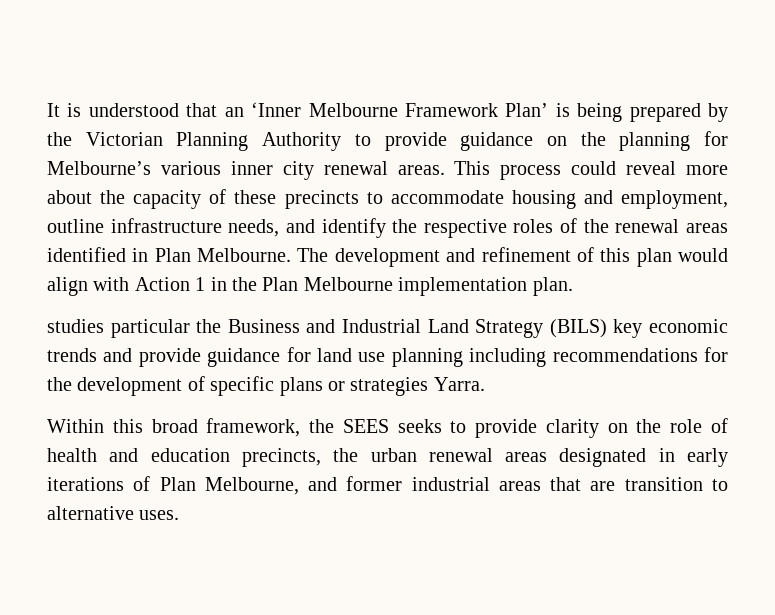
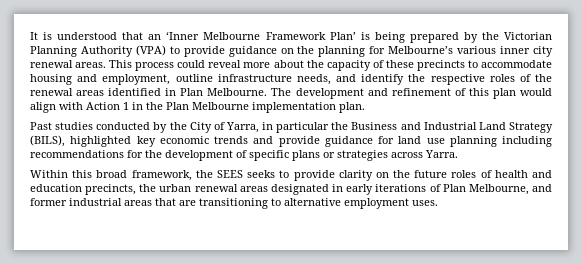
(342, 141) none -> [135,45,166,56] (VPA)
[47,319,104,333] studies -> [30,122,274,133] Past studies conducted by the City of Yarra, in
[549,319,607,338] (BILS) -> [30,135,132,147] (BILS), highlighted
(429, 386) none -> [391,152,423,158] across
[670,419,703,433] role -> [414,170,477,178] future roles
[624,477,703,491] transition -> [199,198,268,209] transitioning
(134, 513) none -> [344,198,409,209] employment

